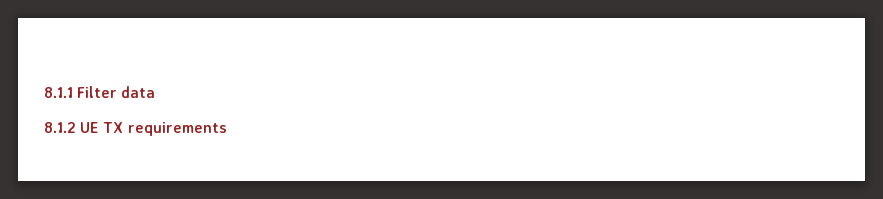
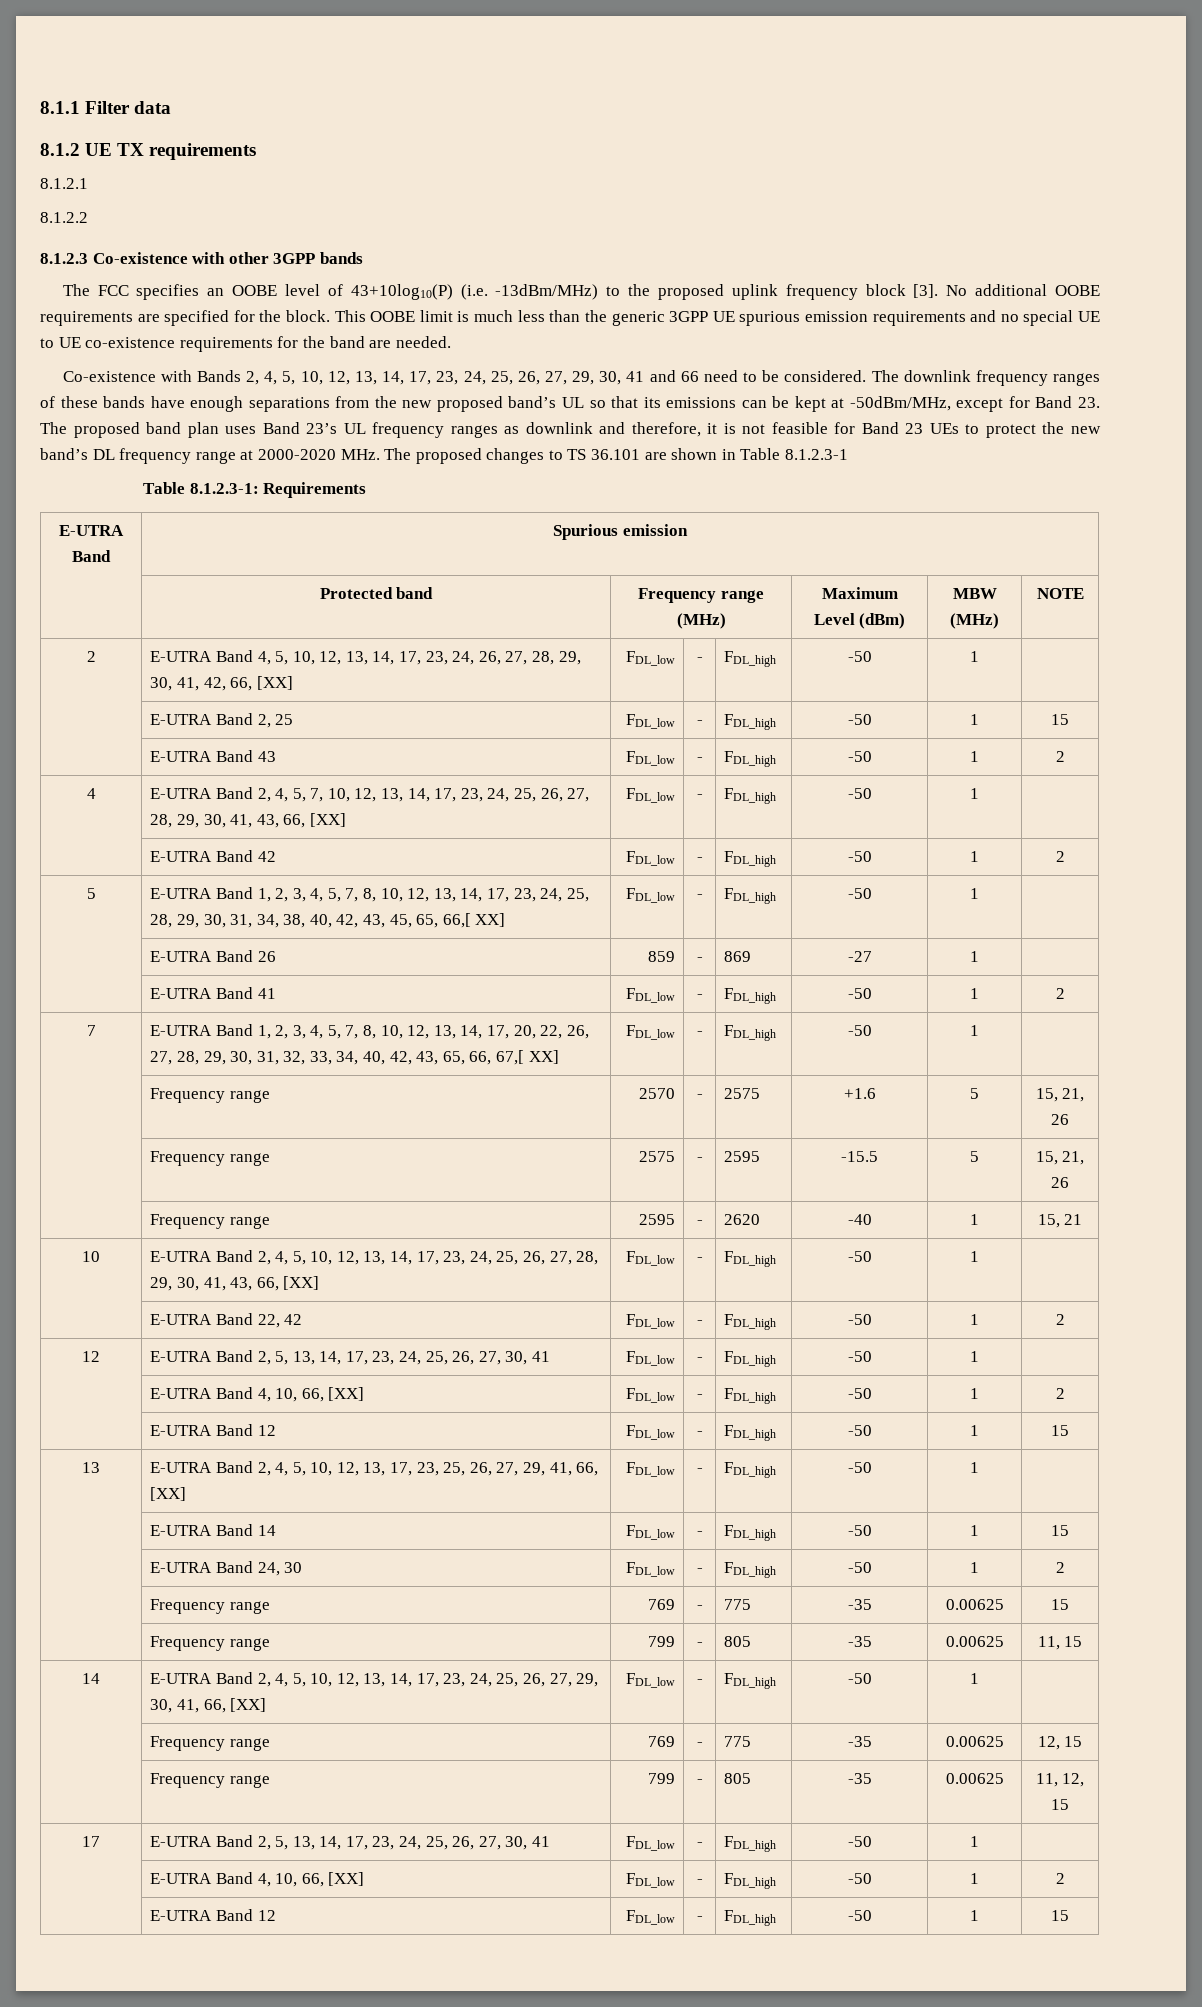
(227, 129) none -> [40,178,88,189] [40,212,88,223] [40,252,363,264] [62,284,1100,300] [40,310,1100,326] [40,336,451,352] [62,370,1101,386] [40,396,1100,412] [40,422,1101,438] [40,448,849,464] [142,482,367,498] [59,525,124,536] [72,550,111,562] [553,524,688,540] [319,587,434,599] [638,588,764,603] [676,613,726,629] [821,587,898,599] [813,613,906,629] [952,588,997,599] [950,613,999,629] [1036,588,1084,599] [86,651,96,662] [150,650,581,665] [150,676,293,691] [625,651,675,666] [696,657,703,662] [724,651,777,667] [847,651,872,662] [970,651,979,662] [150,713,294,728] [625,714,675,729] [696,720,703,725] [724,714,777,730] [847,714,872,725] [970,714,979,725] [1051,714,1069,725] [150,750,276,762] [625,751,675,766] [696,757,703,762] [724,751,777,767] [847,751,872,762] [970,751,979,762] [1055,751,1065,762] [86,788,96,799] [150,787,590,802] [150,813,346,828] [625,788,675,803] [696,794,703,799] [724,788,777,804] [847,788,872,799] [970,788,979,799] [150,850,276,862] [625,851,675,866] [696,857,703,862] [724,851,777,867] [847,851,872,862] [970,851,979,862] [1055,851,1065,862] [86,888,96,899] [150,887,589,902] [150,913,506,928] [625,888,675,903] [696,894,703,899] [724,888,777,904] [847,888,872,899] [970,888,979,899] [150,950,276,962] [647,951,675,962] [696,957,703,962] [724,951,752,962] [847,951,872,962] [970,951,979,962] [150,987,276,999] [625,988,675,1003] [696,994,703,999] [724,988,777,1004] [847,988,872,999] [970,988,979,999] [1055,988,1065,999] [86,1025,96,1036] [150,1024,589,1039] [150,1050,559,1065] [625,1025,675,1040] [696,1031,703,1036] [724,1025,777,1041] [847,1025,872,1036] [970,1025,979,1036] [150,1088,270,1103] [638,1088,675,1099] [696,1094,703,1099] [724,1088,761,1099] [843,1088,876,1099] [970,1088,979,1099] [1035,1088,1085,1102] [1051,1114,1069,1125] [150,1151,270,1166] [638,1151,675,1162] [696,1157,703,1162] [724,1151,761,1162] [841,1151,878,1162] [970,1151,979,1162] [1035,1151,1085,1165] [1051,1177,1069,1188] [150,1214,270,1229] [638,1214,675,1225] [696,1220,703,1225] [724,1214,761,1225] [847,1214,872,1225] [970,1214,979,1225] [1037,1214,1083,1228] [82,1251,100,1262] [150,1250,599,1265] [150,1276,320,1291] [625,1251,675,1266] [696,1257,703,1262] [724,1251,777,1267] [847,1251,872,1262] [970,1251,979,1262] [150,1313,303,1328] [625,1314,675,1329] [696,1320,703,1325] [724,1314,777,1330] [847,1314,872,1325] [970,1314,979,1325] [1055,1314,1065,1325] [82,1351,100,1362] [150,1350,551,1365] [625,1351,675,1366] [696,1357,703,1362] [724,1351,777,1367] [847,1351,872,1362] [970,1351,979,1362] [150,1387,365,1402] [625,1388,675,1403] [696,1394,703,1399] [724,1388,777,1404] [847,1388,872,1399] [970,1388,979,1399] [1055,1388,1065,1399] [150,1424,276,1436] [625,1425,675,1440] [696,1431,703,1436] [724,1425,777,1441] [847,1425,872,1436] [970,1425,979,1436] [1051,1425,1069,1436] [82,1462,100,1473] [150,1461,599,1476] [150,1487,187,1501] [625,1462,675,1477] [696,1468,703,1473] [724,1462,777,1478] [847,1462,872,1473] [970,1462,979,1473] [150,1524,276,1536] [625,1525,675,1540] [696,1531,703,1536] [724,1525,777,1541] [847,1525,872,1536] [970,1525,979,1536] [1051,1525,1069,1536] [150,1561,303,1576] [625,1562,675,1577] [696,1568,703,1573] [724,1562,777,1578] [847,1562,872,1573] [970,1562,979,1573] [1055,1562,1065,1573] [150,1599,270,1614] [647,1599,675,1610] [696,1605,703,1610] [724,1599,752,1610] [847,1599,872,1610] [945,1599,1004,1610] [1051,1599,1069,1610] [150,1636,270,1651] [647,1636,675,1647] [696,1642,703,1647] [724,1636,752,1647] [847,1636,872,1647] [945,1636,1004,1647] [1037,1636,1083,1650] [82,1673,100,1684] [150,1672,599,1687] [150,1698,267,1713] [625,1673,675,1688] [696,1679,703,1684] [724,1673,777,1689] [847,1673,872,1684] [970,1673,979,1684] [150,1736,270,1751] [647,1736,675,1747] [696,1742,703,1747] [724,1736,752,1747] [847,1736,872,1747] [945,1736,1004,1747] [1037,1736,1083,1750] [150,1773,270,1788] [647,1773,675,1784] [696,1779,703,1784] [724,1773,752,1784] [847,1773,872,1784] [945,1773,1004,1784] [1035,1773,1085,1787] [1051,1799,1069,1810] [82,1836,100,1847] [150,1835,551,1850] [625,1836,675,1851] [696,1842,703,1847] [724,1836,777,1852] [847,1836,872,1847] [970,1836,979,1847] [150,1872,365,1887] [625,1873,675,1888] [696,1879,703,1884] [724,1873,777,1889] [847,1873,872,1884] [970,1873,979,1884] [1055,1873,1065,1884] [150,1909,276,1921] [625,1910,675,1925] [696,1916,703,1921] [724,1910,777,1926] [847,1910,872,1921] [970,1910,979,1921] [1051,1910,1069,1921] // 8.1.2.1 // 8.1.2.2 // 8.1.2.3 Co-existence with other 3GPP bands // The FCC specifies an OOBE level of 43+10log10(P) (i.e. -13dBm/MHz) to the proposed uplink frequency block [3]. No additional OOBE requirements are specified for the block. This OOBE limit is much less than the generic 3GPP UE spurious emission requirements and no special UE to UE co-existence requirements for the band are needed. // Co-existence with Bands 2, 4, 5, 10, 12, 13, 14, 17, 23, 24, 25, 26, 27, 29, 30, 41 and 66 need to be considered. The downlink frequency ranges of these bands have enough separations from the new proposed band’s UL so that its emissions can be kept at -50dBm/MHz, except for Band 23. The proposed band plan uses Band 23’s UL frequency ranges as downlink and therefore, it is not feasible for Band 23 UEs to protect the new band’s DL frequency range at 2000-2020 MHz. The proposed changes to TS 36.101 are shown in Table 8.1.2.3-1 // Table 8.1.2.3-1: Requirements // E-UTRA Band | Spurious emission // | Protected band | Frequency range (MHz) | Maximum Level (dBm) | MBW (MHz) | NOTE // 2 | E-UTRA Band 4, 5, 10, 12, 13, 14, 17, 23, 24, 26, 27, 28, 29, 30, 41, 42, 66, [XX] | FDL_low | - | FDL_high | -50 | 1 | // | E-UTRA Band 2, 25 | FDL_low | - | FDL_high | -50 | 1 | 15 // | E-UTRA Band 43 | FDL_low | - | FDL_high | -50 | 1 | 2 // 4 | E-UTRA Band 2, 4, 5, 7, 10, 12, 13, 14, 17, 23, 24, 25, 26, 27, 28, 29, 30, 41, 43, 66, [XX] | FDL_low | - | FDL_high | -50 | 1 | // | E-UTRA Band 42 | FDL_low | - | FDL_high | -50 | 1 | 2 // 5 | E-UTRA Band 1, 2, 3, 4, 5, 7, 8, 10, 12, 13, 14, 17, 23, 24, 25, 28, 29, 30, 31, 34, 38, 40, 42, 43, 45, 65, 66,[ XX] | FDL_low | - | FDL_high | -50 | 1 | // | E-UTRA Band 26 | 859 | - | 869 | -27 | 1 | // | E-UTRA Band 41 | FDL_low | - | FDL_high | -50 | 1 | 2 // 7 | E-UTRA Band 1, 2, 3, 4, 5, 7, 8, 10, 12, 13, 14, 17, 20, 22, 26, 27, 28, 29, 30, 31, 32, 33, 34, 40, 42, 43, 65, 66, 67,[ XX] | FDL_low | - | FDL_high | -50 | 1 | // | Frequency range | 2570 | - | 2575 | +1.6 | 5 | 15, 21, 26 // | Frequency range | 2575 | - | 2595 | -15.5 | 5 | 15, 21, 26 // | Frequency range | 2595 | - | 2620 | -40 | 1 | 15, 21 // 10 | E-UTRA Band 2, 4, 5, 10, 12, 13, 14, 17, 23, 24, 25, 26, 27, 28, 29, 30, 41, 43, 66, [XX] | FDL_low | - | FDL_high | -50 | 1 | // | E-UTRA Band 22, 42 | FDL_low | - | FDL_high | -50 | 1 | 2 // 12 | E-UTRA Band 2, 5, 13, 14, 17, 23, 24, 25, 26, 27, 30, 41 | FDL_low | - | FDL_high | -50 | 1 | // | E-UTRA Band 4, 10, 66, [XX] | FDL_low | - | FDL_high | -50 | 1 | 2 // | E-UTRA Band 12 | FDL_low | - | FDL_high | -50 | 1 | 15 // 13 | E-UTRA Band 2, 4, 5, 10, 12, 13, 17, 23, 25, 26, 27, 29, 41, 66, [XX] | FDL_low | - | FDL_high | -50 | 1 | // | E-UTRA Band 14 | FDL_low | - | FDL_high | -50 | 1 | 15 // | E-UTRA Band 24, 30 | FDL_low | - | FDL_high | -50 | 1 | 2 // | Frequency range | 769 | - | 775 | -35 | 0.00625 | 15 // | Frequency range | 799 | - | 805 | -35 | 0.00625 | 11, 15 // 14 | E-UTRA Band 2, 4, 5, 10, 12, 13, 14, 17, 23, 24, 25, 26, 27, 29, 30, 41, 66, [XX] | FDL_low | - | FDL_high | -50 | 1 | // | Frequency range | 769 | - | 775 | -35 | 0.00625 | 12, 15 // | Frequency range | 799 | - | 805 | -35 | 0.00625 | 11, 12, 15 // 17 | E-UTRA Band 2, 5, 13, 14, 17, 23, 24, 25, 26, 27, 30, 41 | FDL_low | - | FDL_high | -50 | 1 | // | E-UTRA Band 4, 10, 66, [XX] | FDL_low | - | FDL_high | -50 | 1 | 2 // | E-UTRA Band 12 | FDL_low | - | FDL_high | -50 | 1 | 15

